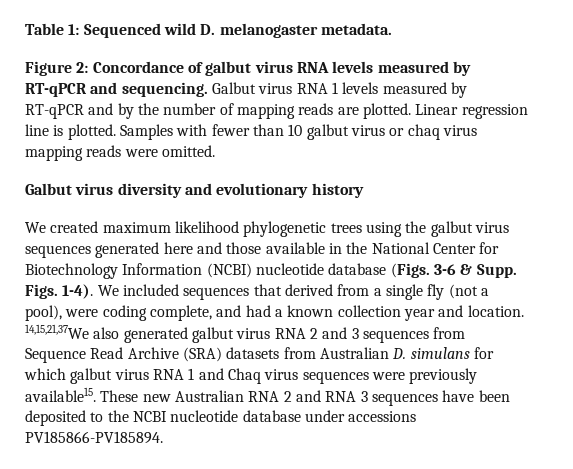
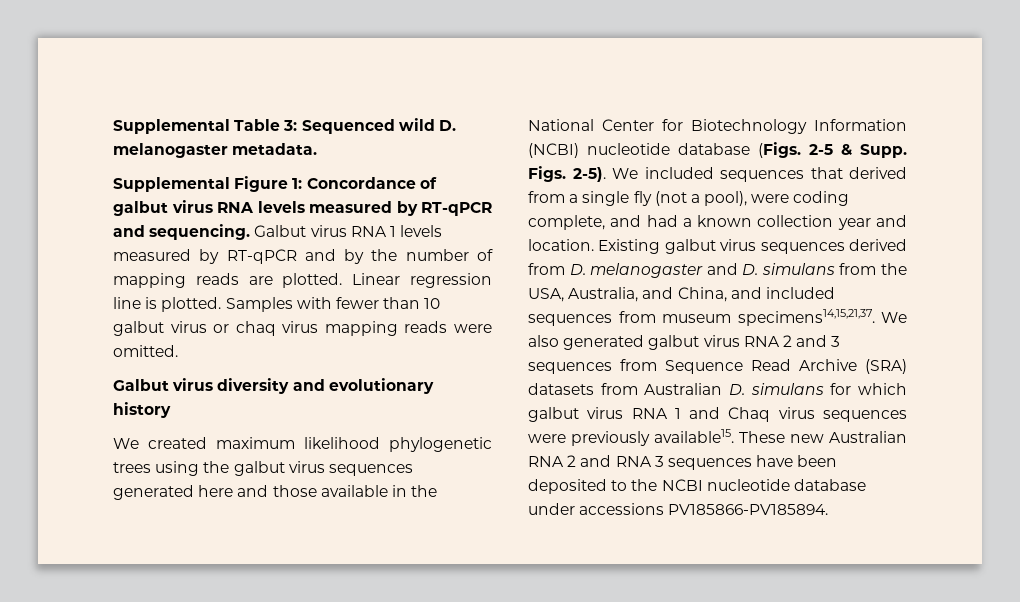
[25,23,80,35] Table 1: -> [113,119,298,134] Supplemental Table 3:
[25,61,89,76] Figure 2: -> [113,176,303,192] Supplemental Figure 1:
[433,264,456,275] 3-6 -> [809,144,833,155] 2-5
[62,284,94,299] 1-4). -> [572,167,606,182] 2-5).
[25,324,89,339] 14,15,21,37We -> [598,239,907,254] [528,263,907,278] [528,287,835,302] [528,309,907,326] Existing galbut virus sequences derived from D. melanogaster and D. simulans from the USA, Australia, and China, and included sequences from museum specimens14,15,21,37. We

